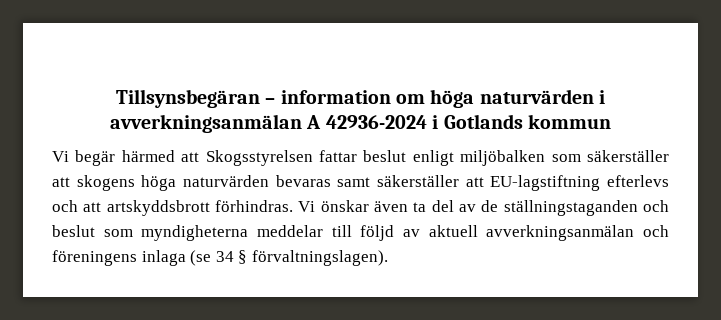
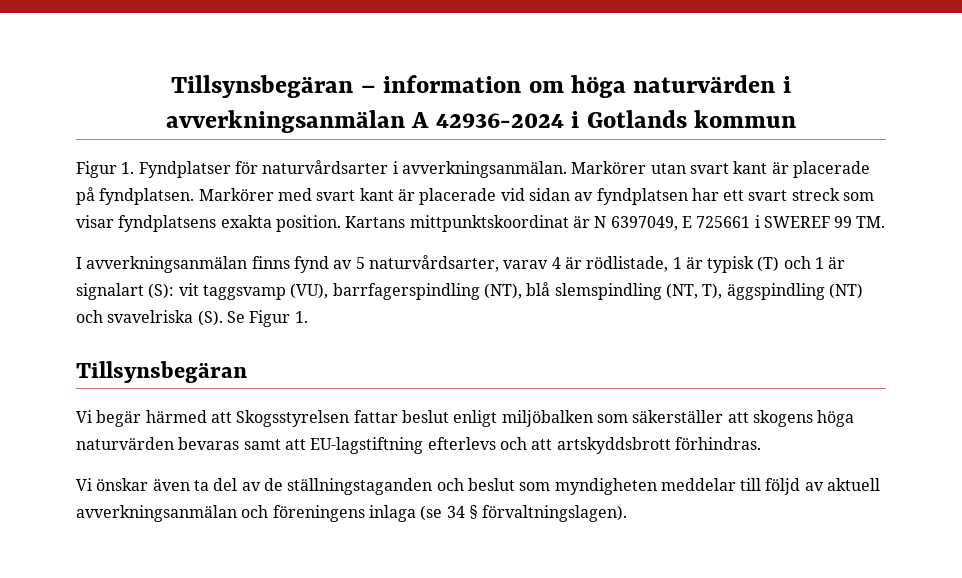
(611, 121) none -> [76,160,870,178] [76,187,875,205] [76,215,886,232] [76,255,846,273] [76,282,863,300] [76,310,308,327] [76,361,247,383] // Figur 1. Fyndplatser för naturvårdsarter i avverkningsanmälan. Markörer utan svart kant är placerade på fyndplatsen. Markörer med svart kant är placerade vid sidan av fyndplatsen har ett svart streck som visar fyndplatsens exakta position. Kartans mittpunktskoordinat är N 6397049, E 725661 i SWEREF 99 TM. // I avverkningsanmälan finns fynd av 5 naturvårdsarter, varav 4 är rödlistade, 1 är typisk (T) och 1 är signalart (S): vit taggsvamp (VU), barrfagerspindling (NT), blå slemspindling (NT, T), äggspindling (NT) och svavelriska (S). Se Figur 1. // Tillsynsbegäran
[377,175,459,187] säkerställer -> (281, 444) none
(293, 206) none -> (761, 443) //
[141,225,249,241] myndigheterna -> [554,478,657,495] myndigheten

